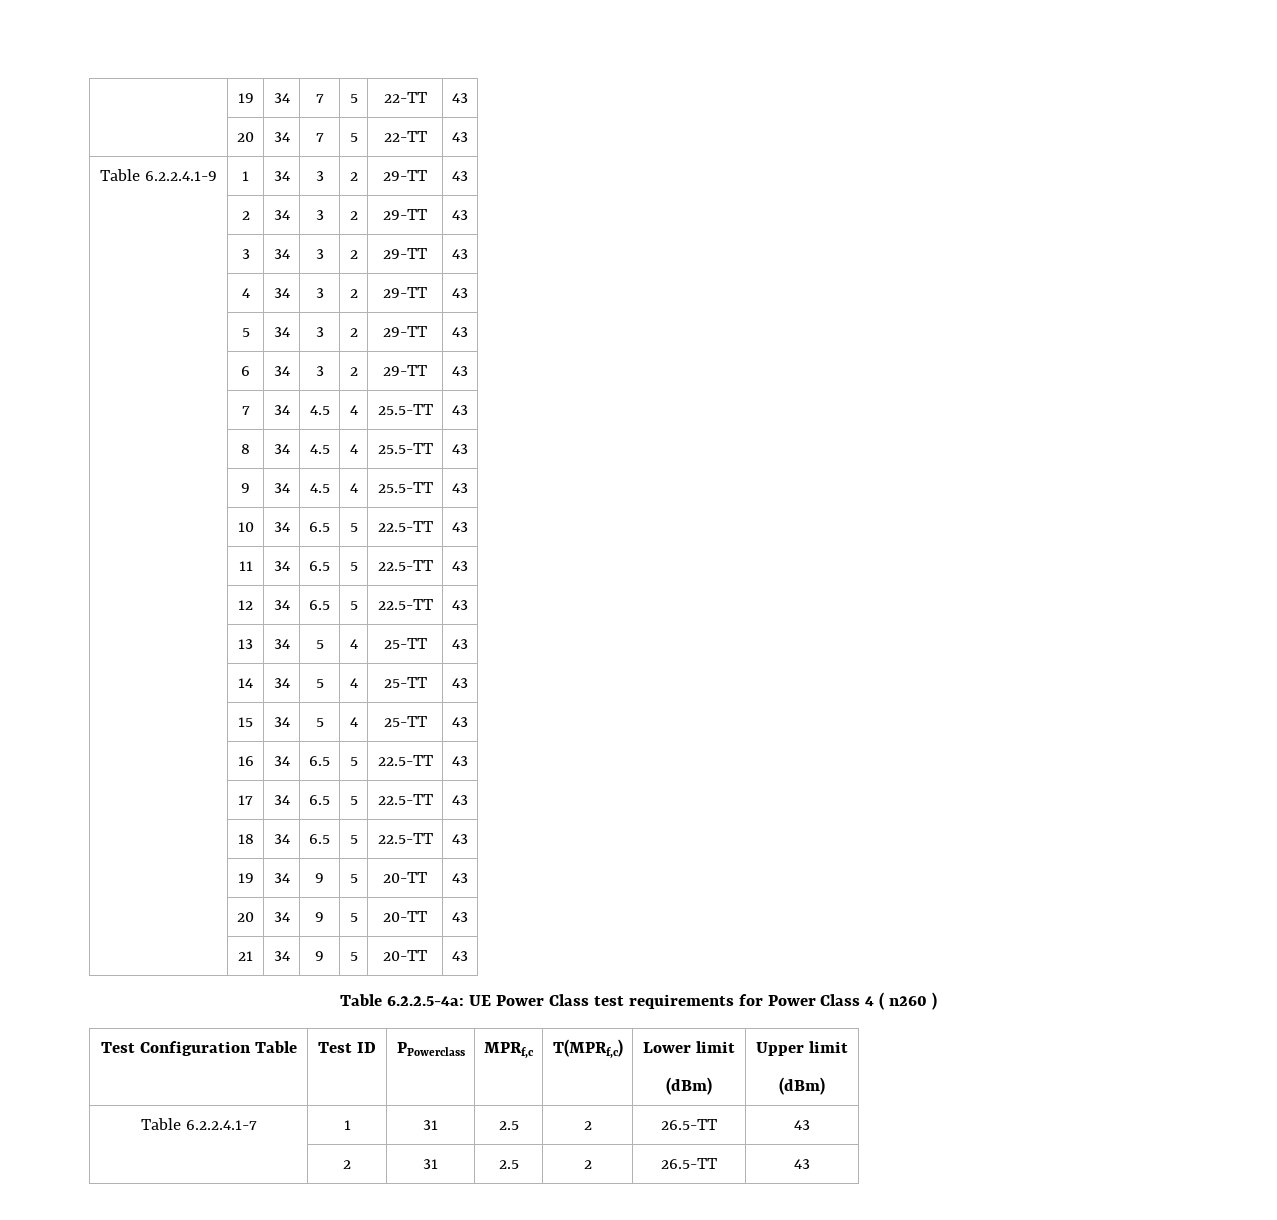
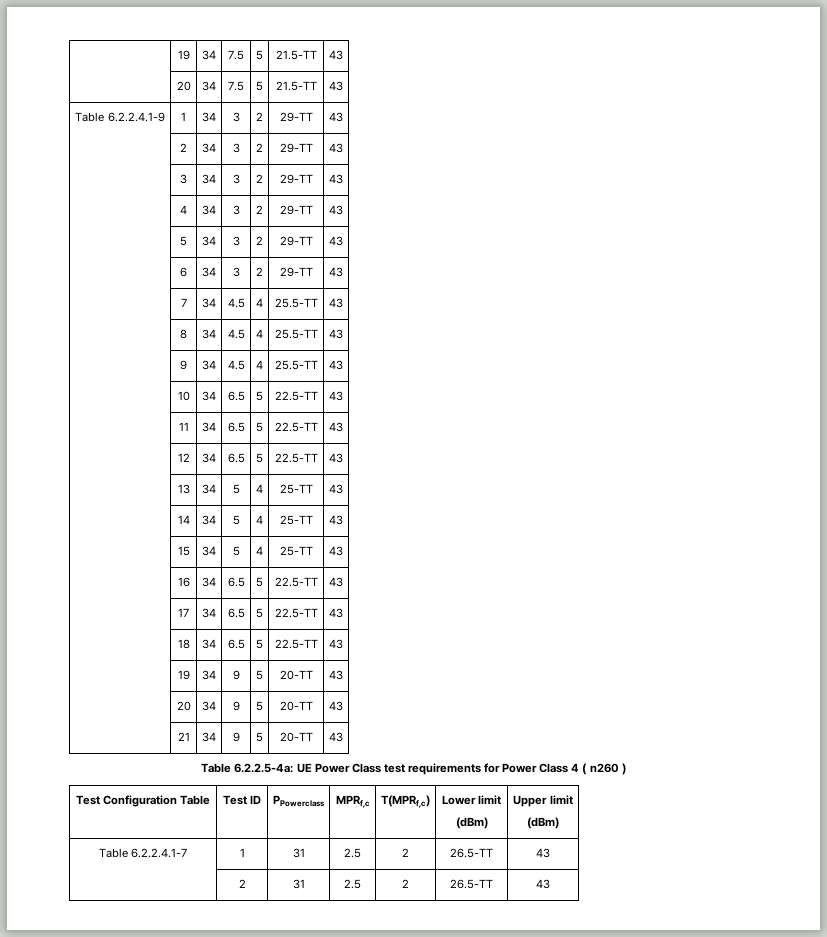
[237,93,254,103] [273,93,290,103] [315,94,324,103] [349,94,358,103] [383,92,427,103] [452,93,468,103] [237,132,254,142] [273,132,290,142] [315,133,324,142] [349,133,358,142] [383,131,427,142] | 19 | 34 | 7 | 5 | 22-TT | 43 // | 20 | 34 | 7 | 5 | 22-TT -> [177,50,190,60] [202,50,216,60] [228,50,244,60] [256,50,263,60] [275,50,317,60] [329,50,343,60] [176,81,191,91] [202,81,216,91] [228,81,244,91] [256,81,263,91] [275,81,317,91] | 19 | 34 | 7.5 | 5 | 21.5-TT | 43 // | 20 | 34 | 7.5 | 5 | 21.5-TT

